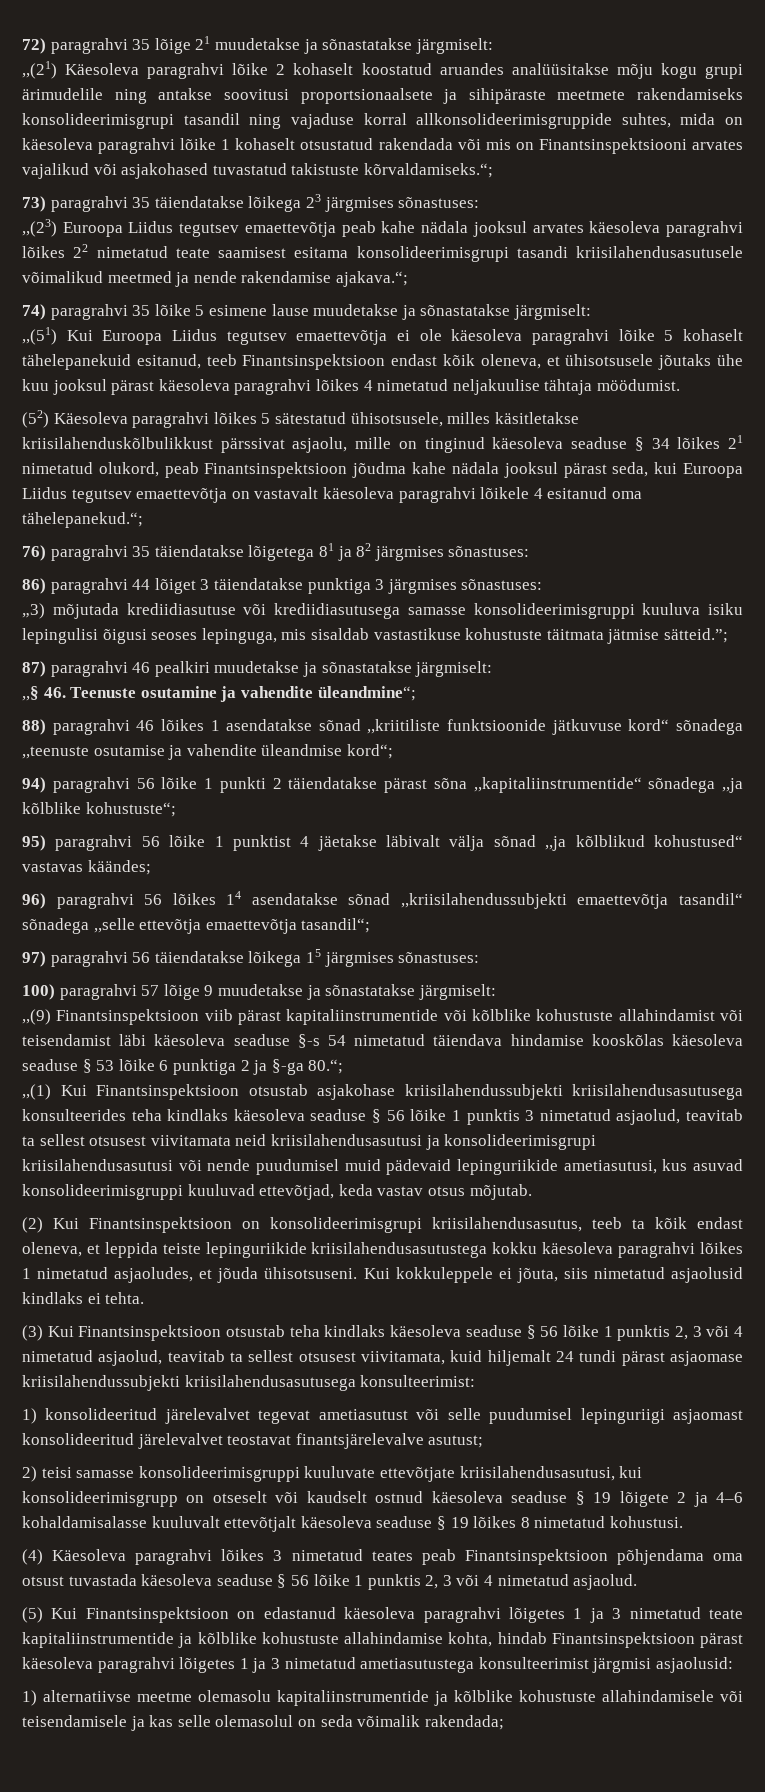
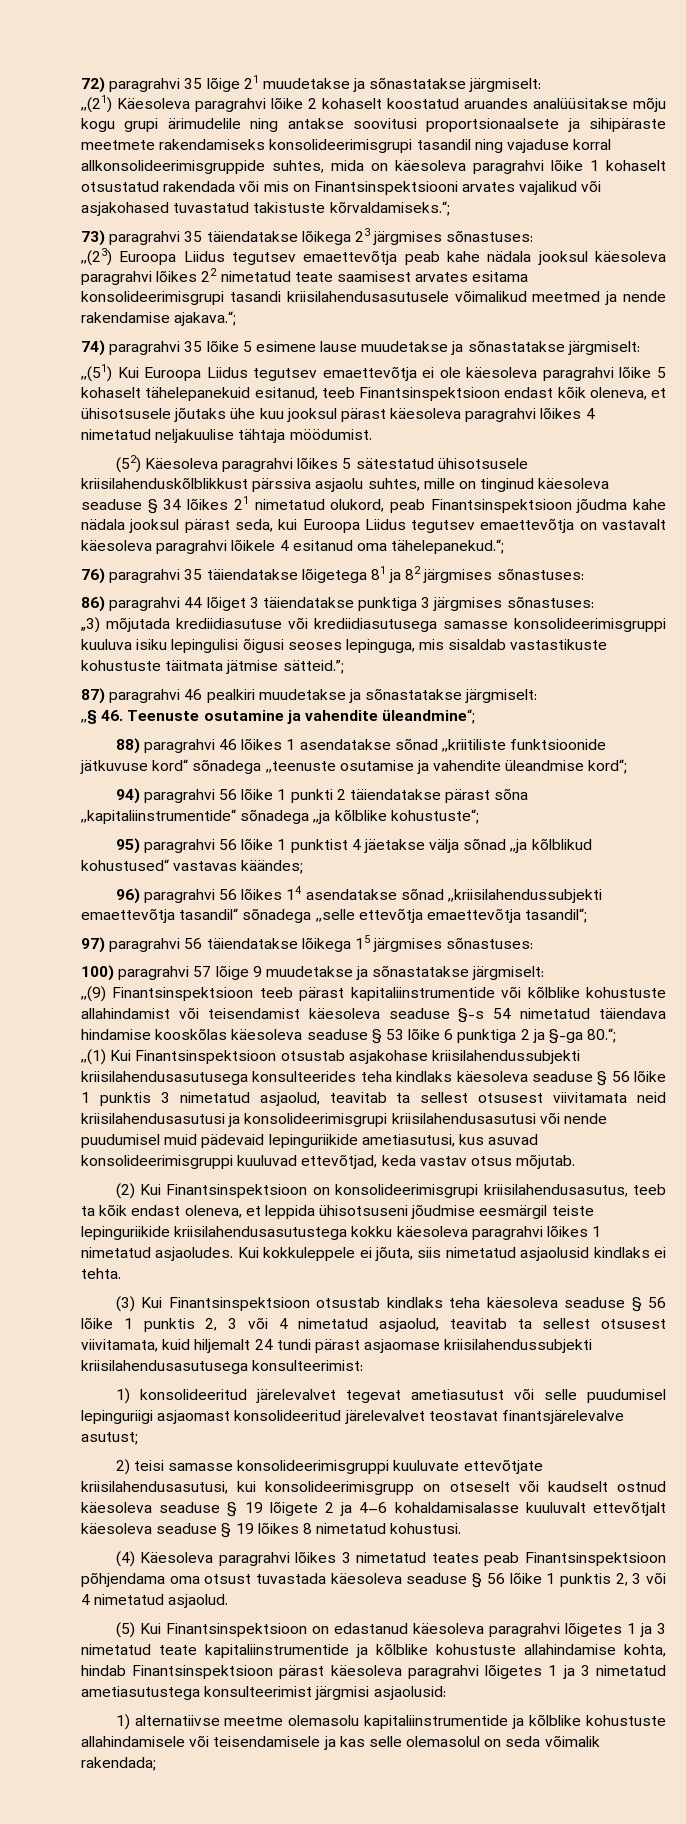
[532,223,584,233] arvates -> (588, 258) none
(286, 252) none -> [415,272,469,282] arvates
[350,412,579,427] [22,437,348,453] ühisotsusele, milles käsitletakse kriisilahenduskõlbulikkust pärssivat asjaolu, -> [437,458,528,469] [81,477,420,492] ühisotsusele kriisilahenduskõlblikkust pärssiva asjaolu suhtes,
[373,628,461,640] vastastikuse -> [510,639,608,650] vastastikuste
[386,835,441,847] läbivalt -> (425, 846) none
[204,1009,233,1021] viib -> [259,987,293,998] teeb
[119,1034,147,1046] läbi -> (300, 1013) none
(158, 1250) none -> [319,1204,548,1219] ühisotsuseni jõudmise eesmärgil
[114,1267,358,1283] asjaoludes, et jõuda ühisotsuseni. -> [155,1247,234,1261] asjaoludes.
[289,1325,386,1337] teha kindlaks -> [386,1297,481,1308] kindlaks teha

